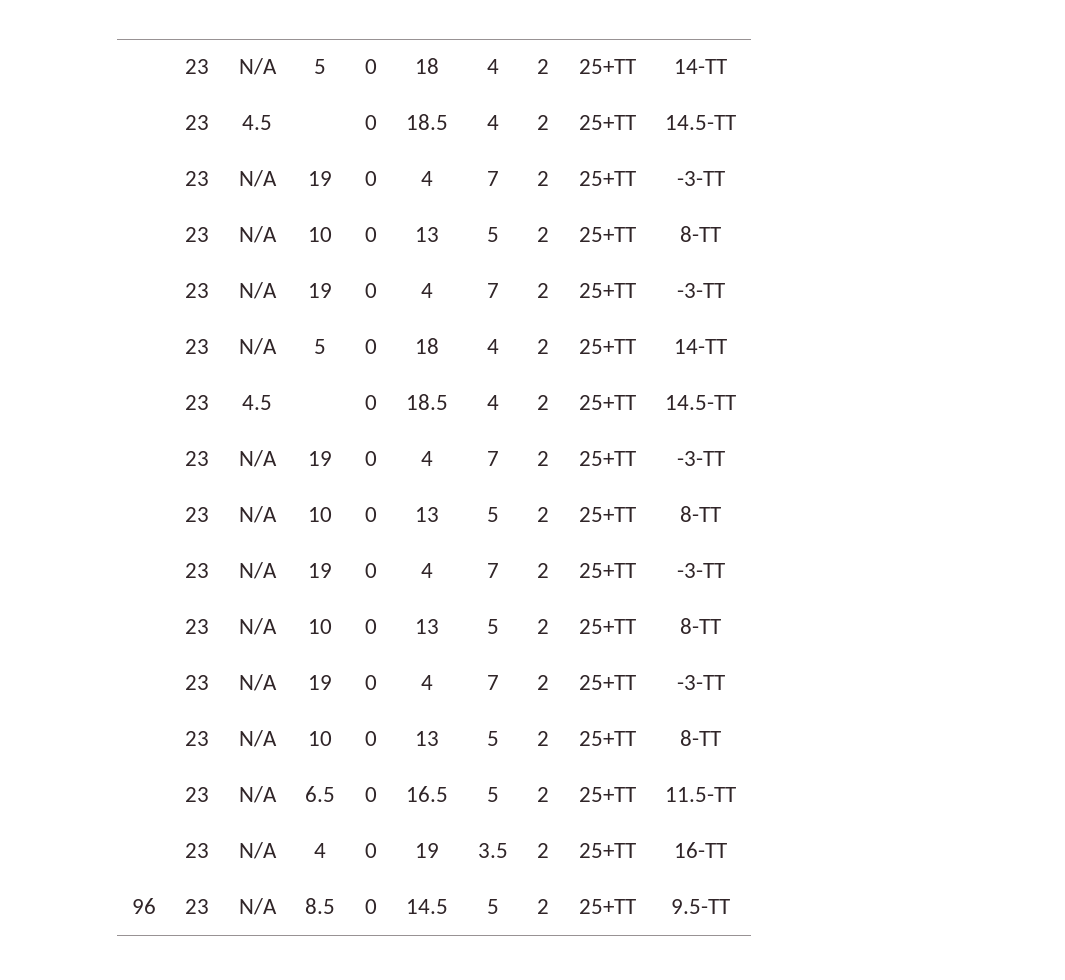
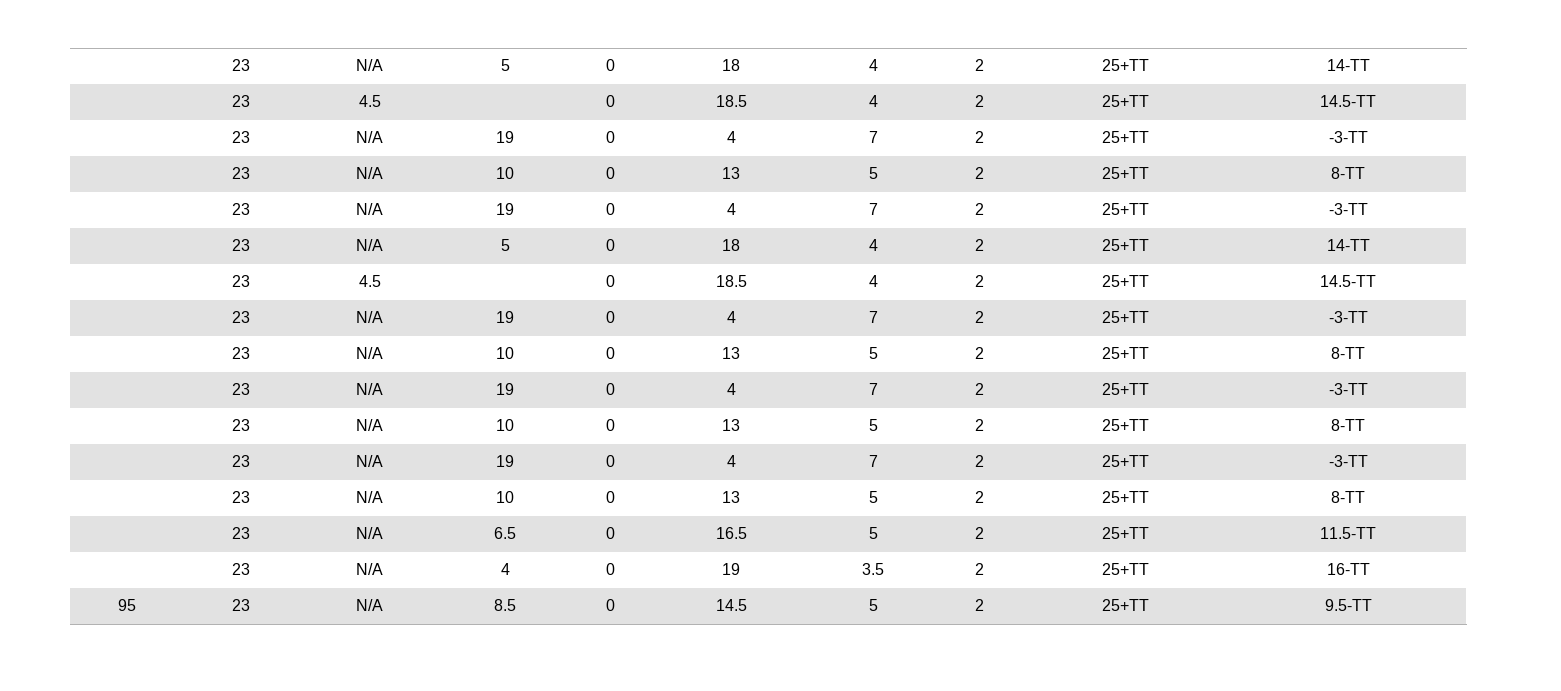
[132,898,156,914] 96 -> [118,599,136,611] 95

